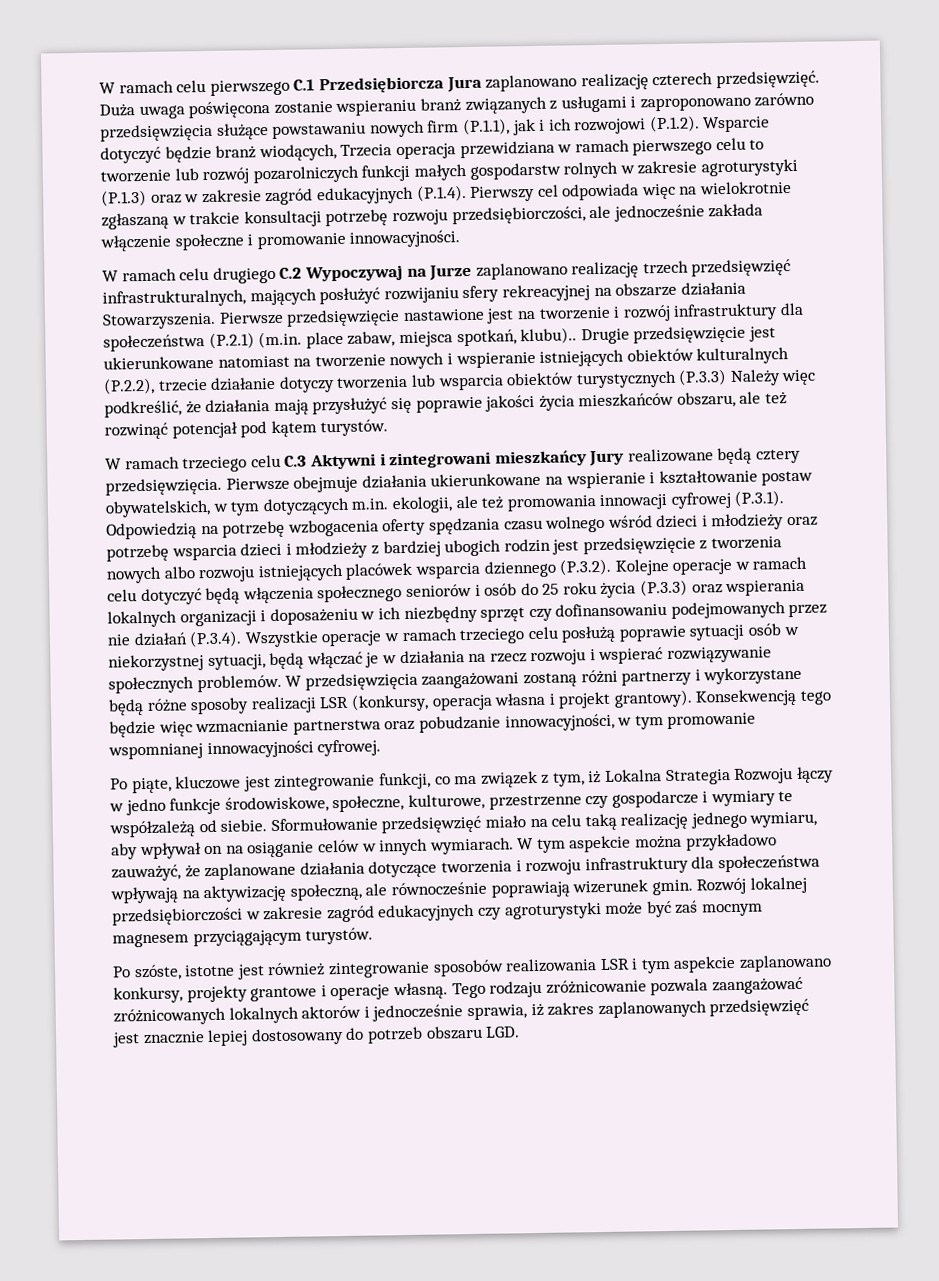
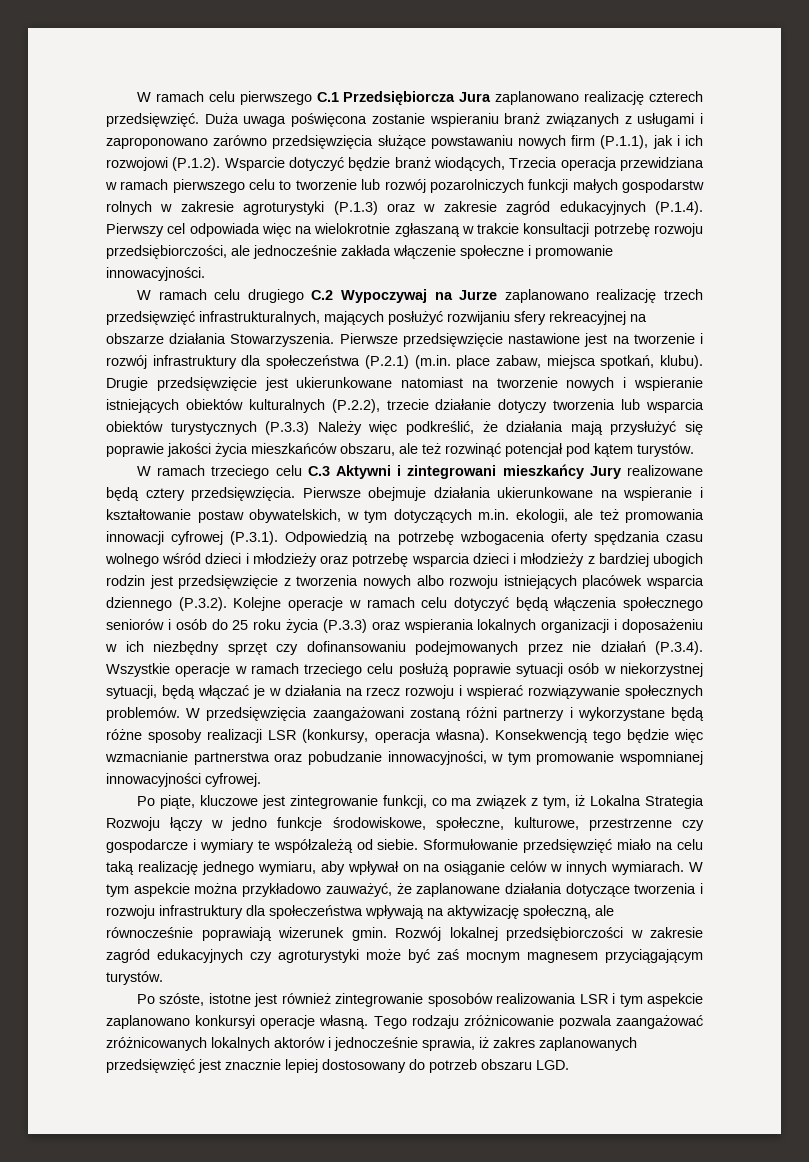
[520,327,578,345] klubu).. -> [660,355,703,369] klubu).
[494,689,693,709] własna i projekt grantowy). -> [434,729,489,743] własna).
[113,985,327,1004] konkursy, projekty grantowe i -> [195,1015,256,1029] konkursyi

